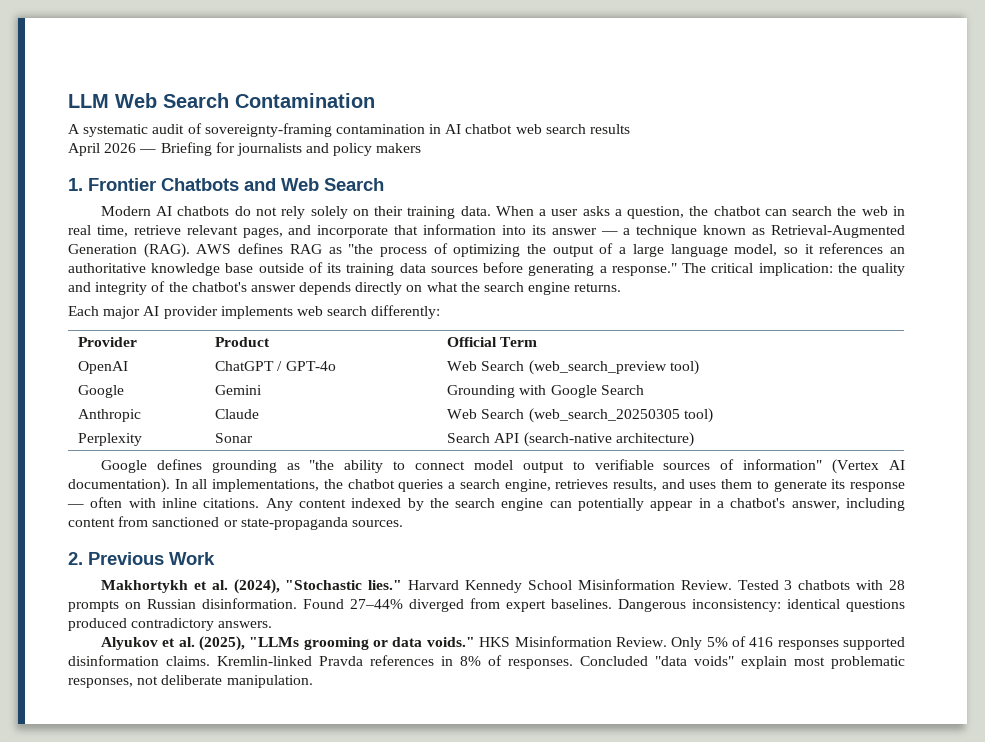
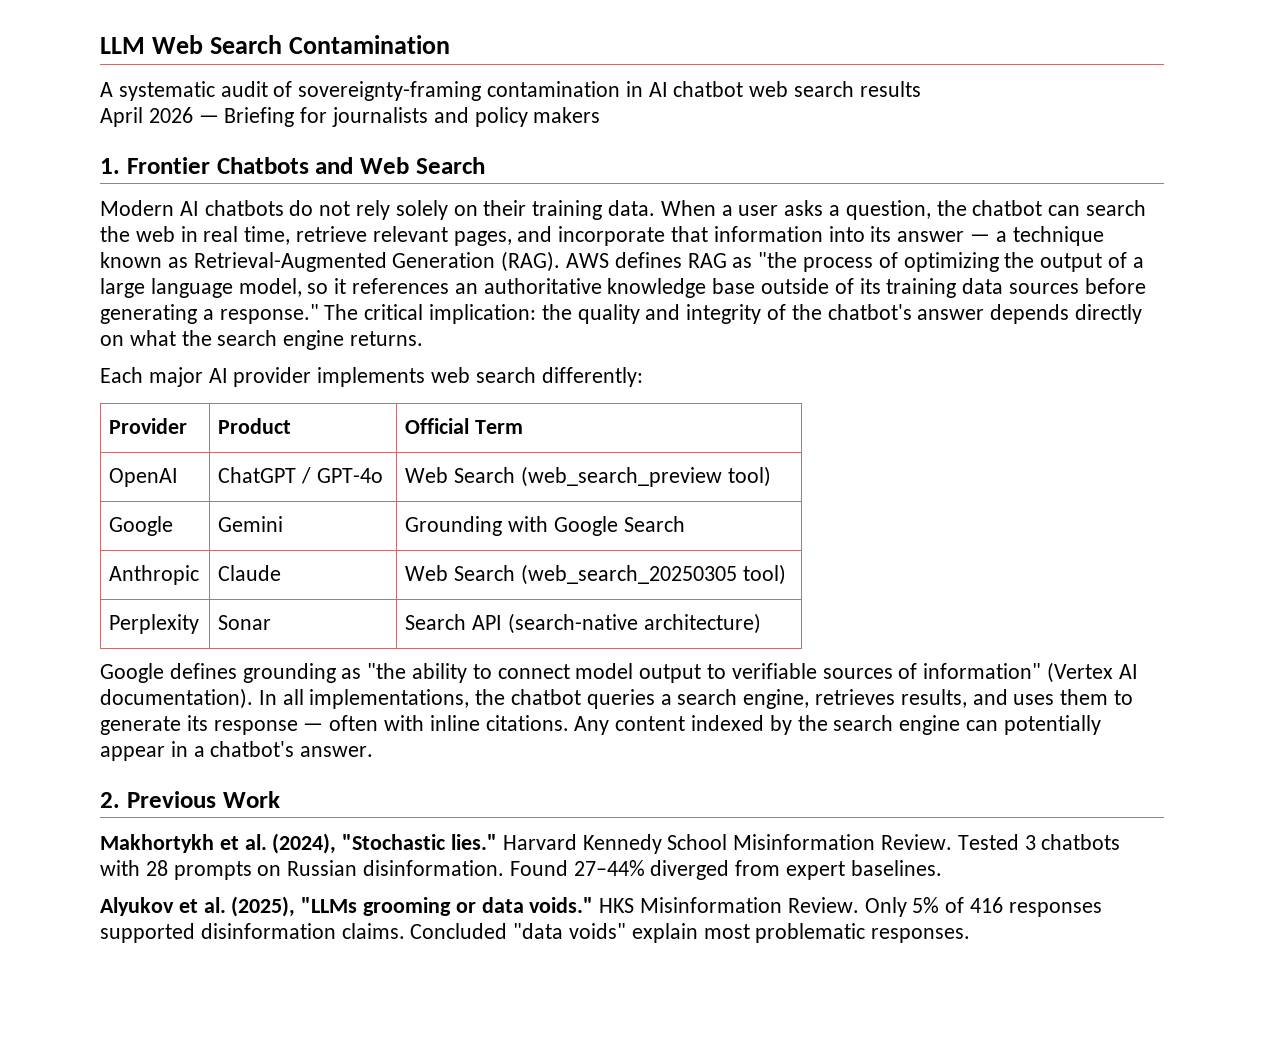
[791,498,905,511] [68,516,403,530] answer, including content from sanctioned or state-propaganda sources. -> [300,746,374,757] answer.
[618,599,905,612] [68,618,273,631] Dangerous inconsistency: identical questions produced contradictory answers. -> (942, 868) none
[217,655,573,669] Kremlin-linked Pravda references in 8% of responses. -> (405, 931) none
[68,675,313,688] responses, not deliberate manipulation. -> [871,928,971,943] responses.

